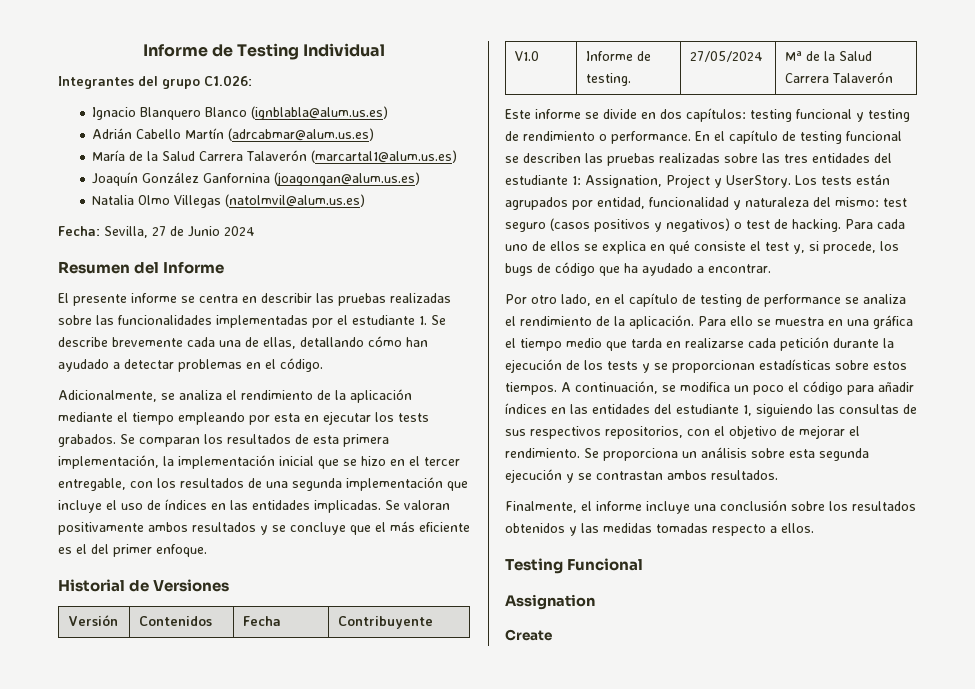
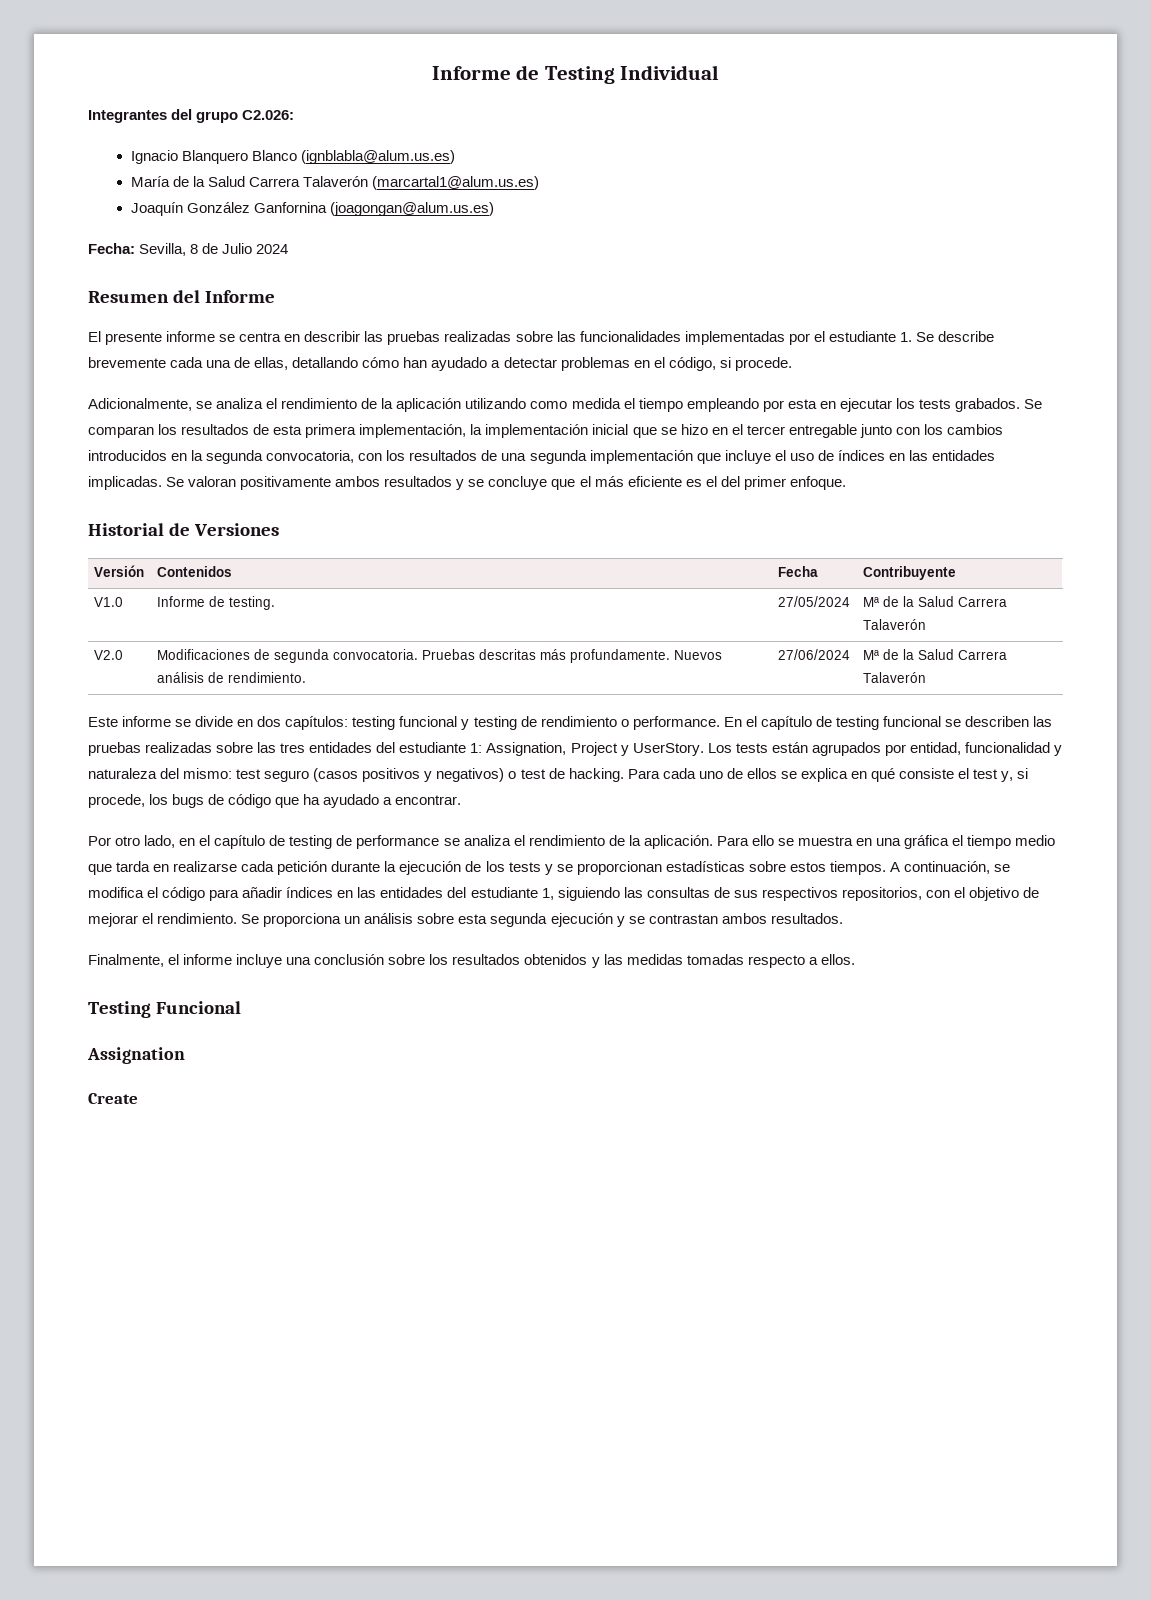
[204,75,252,86] C1.026: -> [242,110,295,120] C2.026:
[92,128,375,141] // Adrián Cabello Martín (adrcabmar@alum.us.es) -> (455, 157) none
[92,194,366,208] // Natalia Olmo Villegas (natolmvil@alum.us.es) -> (494, 209) none
[152,226,220,237] 27 de Junio -> [190,243,253,254] 8 de Julio
[280,358,323,372] código. -> [668,357,792,371] código, si procede.
[58,412,113,422] mediante -> [465,398,621,409] utilizando como medida
[58,478,126,491] entregable, -> [788,424,1003,438] [88,450,355,464] entregable junto con los cambios introducidos en la segunda convocatoria,
(894, 77) none -> [94,650,124,660] [157,649,723,663] [157,672,307,683] [778,649,851,660] [863,649,1008,660] [863,672,927,683] // V2.0 | Modificaciones de segunda convocatoria. Pruebas descritas más profundamente. Nuevos análisis de rendimiento. | 27/06/2024 | Mª de la Salud Carrera Talaverón
[734,385,784,395] un poco -> (144, 892) none

